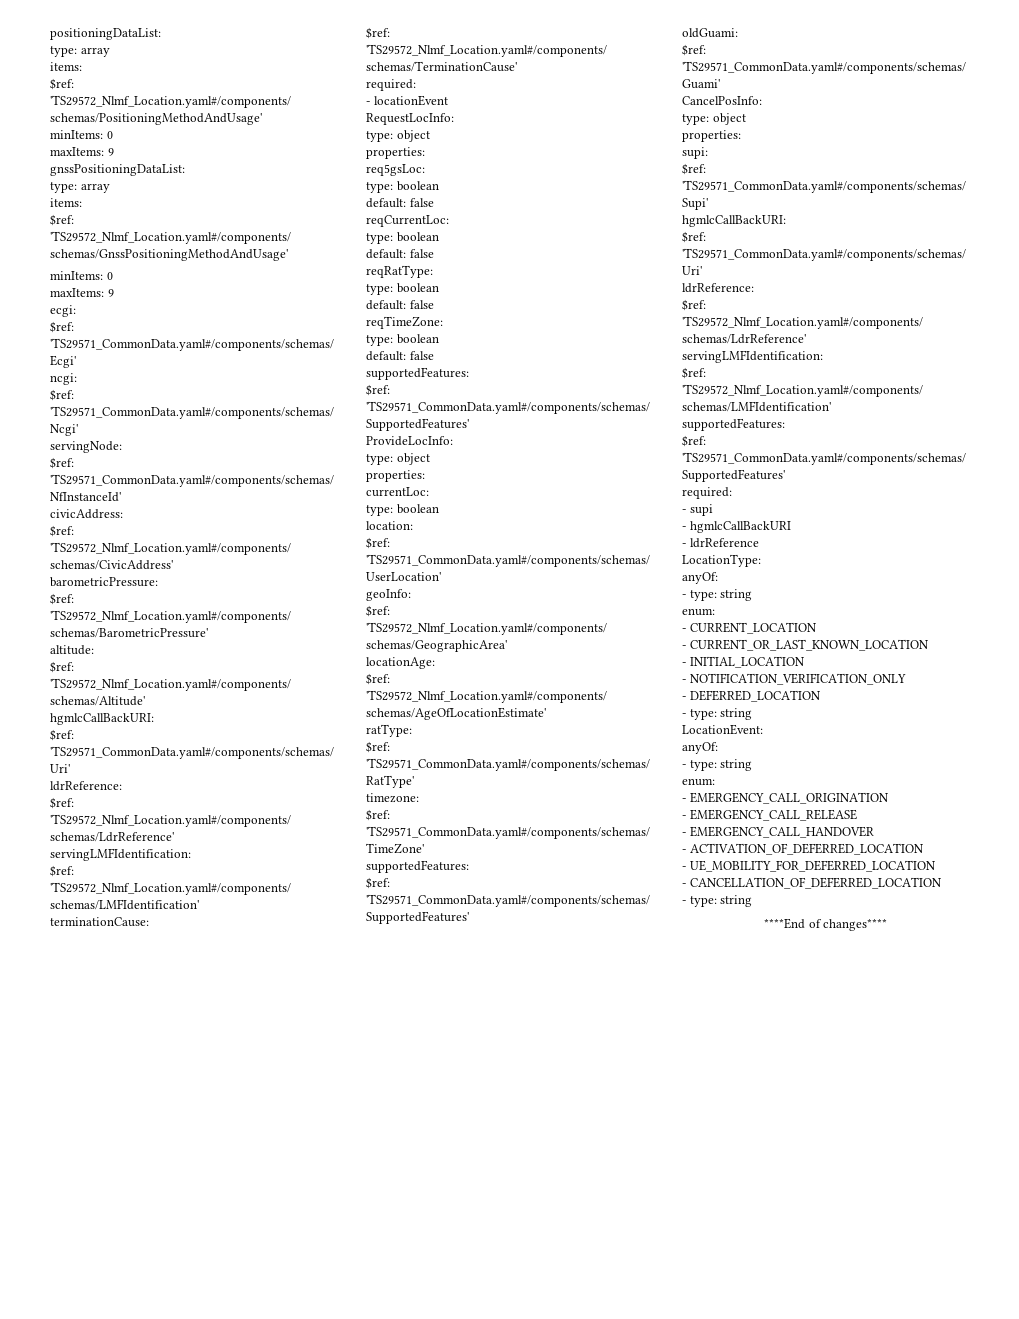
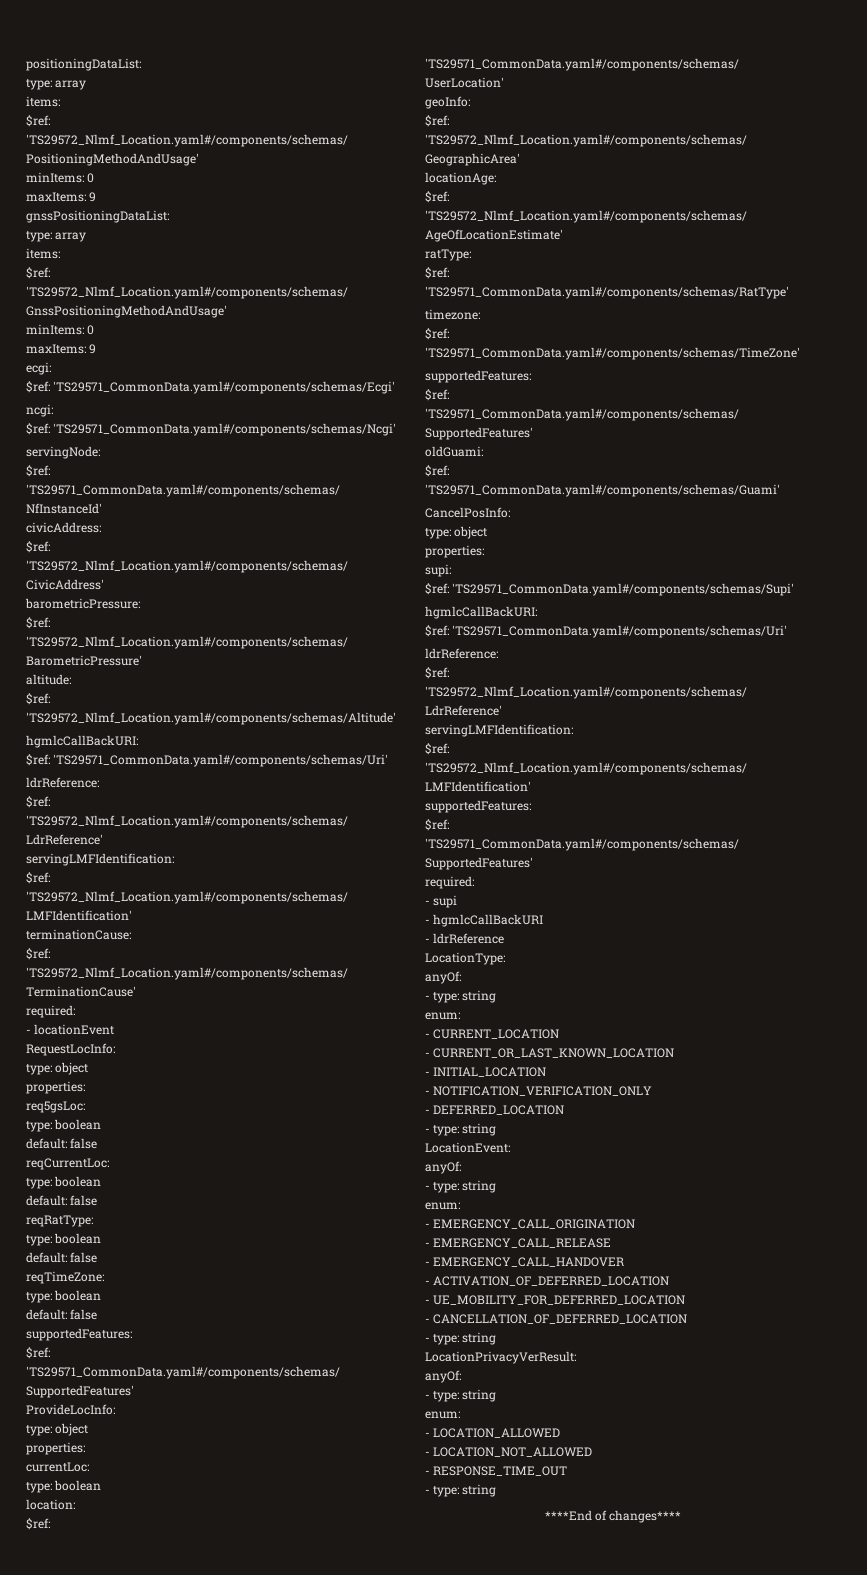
(753, 901) none -> [425,1351,576,1364] [425,1370,461,1383] [425,1389,497,1402] [425,1411,460,1419] [425,1428,561,1438] [425,1447,593,1457] [425,1466,568,1476] [425,1484,497,1497] // LocationPrivacyVerResult: // anyOf: // - type: string // enum: // - LOCATION_ALLOWED // - LOCATION_NOT_ALLOWED // - RESPONSE_TIME_OUT // - type: string

